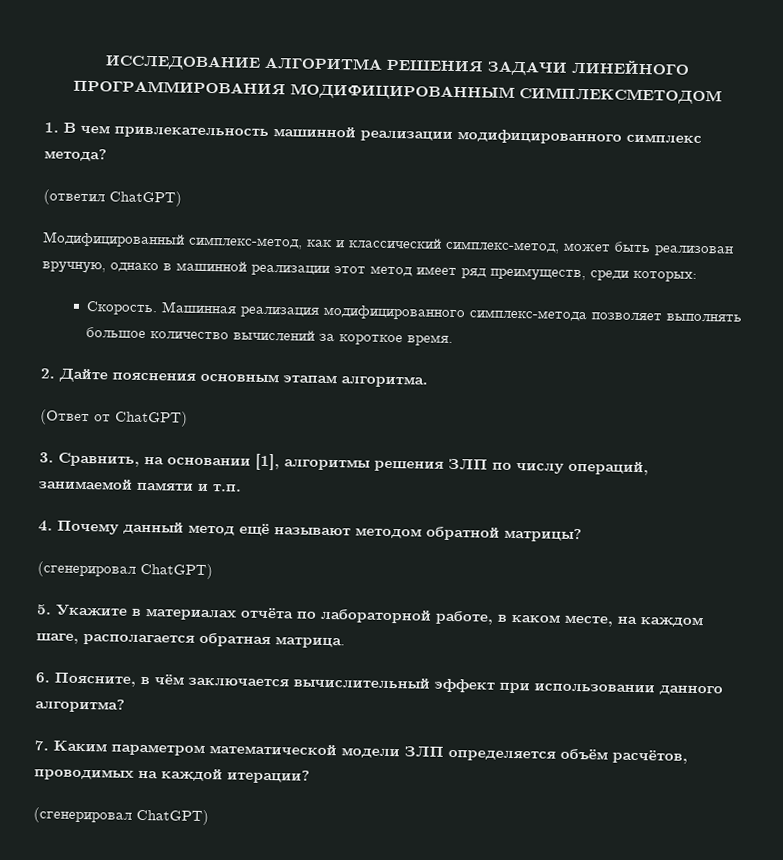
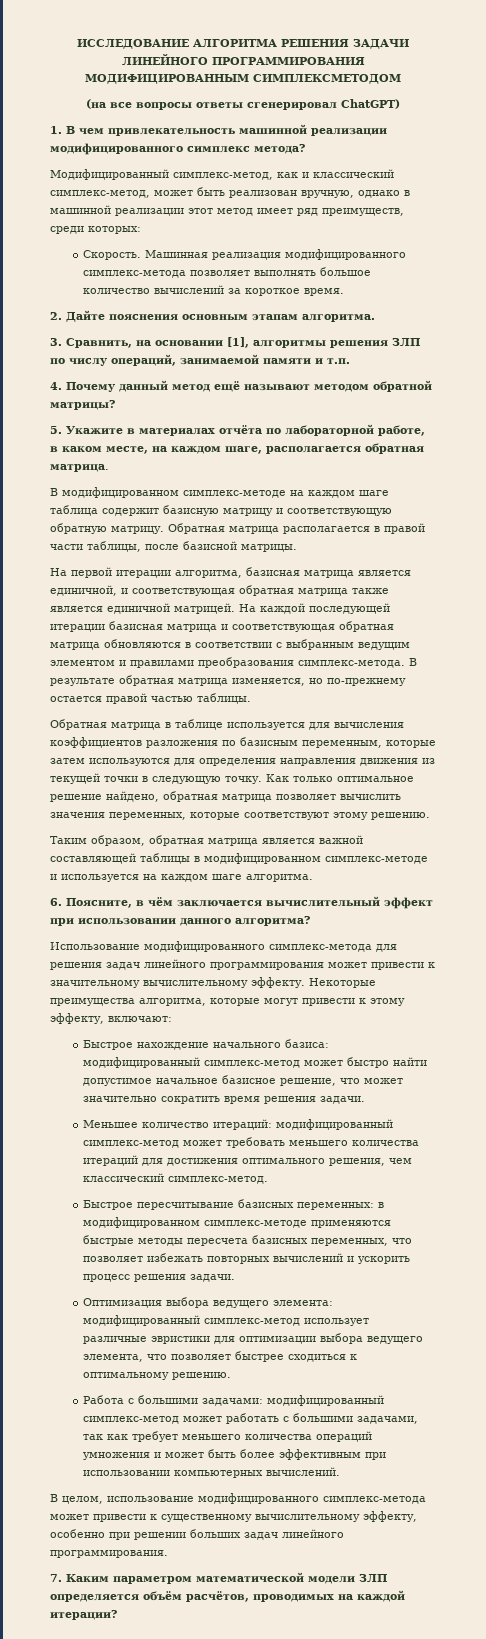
(722, 96) none -> [86,99,400,110] // (на все вопросы ответы сгенерировал ChatGPT)
[43,189,182,207] // (ответил ChatGPT) -> (305, 149) none
[40,409,188,427] // (Ответ от ChatGPT) -> (375, 318) none
[37,561,213,580] // (сгенерировал ChatGPT) -> (115, 405) none
(345, 642) none -> [50,487,389,498] [50,505,392,516] [50,523,425,534] [50,541,297,552] [50,567,411,578] [50,585,389,596] [50,603,390,614] [50,621,394,632] [50,639,410,650] [50,657,417,668] [50,675,406,686] [50,693,251,704] [50,719,404,730] [50,737,436,748] [50,758,435,766] [50,773,414,784] [50,791,401,802] [50,812,430,820] [50,835,363,846] [50,853,428,864] [50,874,313,882] // В модифицированном симплекс-методе на каждом шаге таблица содержит базисную матрицу и соответствующую обратную матрицу. Обратная матрица располагается в правой части таблицы, после базисной матрицы. // На первой итерации алгоритма, базисная матрица является единичной, и соответствующая обратная матрица также является единичной матрицей. На каждой последующей итерации базисная матрица и соответствующая обратная матрица обновляются в соответствии с выбранным ведущим элементом и правилами преобразования симплекс-метода. В результате обратная матрица изменяется, но по-прежнему остается правой частью таблицы. // Обратная матрица в таблице используется для вычисления коэффициентов разложения по базисным переменным, которые затем используются для определения направления движения из текущей точки в следующую точку. Как только оптимальное решение найдено, обратная матрица позволяет вычислить значения переменных, которые соответствуют этому решению. // Таким образом, обратная матрица является важной составляющей таблицы в модифицированном симплекс-методе и используется на каждом шаге алгоритма.
(125, 705) none -> [50,941,397,952] [50,959,435,970] [50,977,376,988] [50,998,405,1006] [50,1013,172,1024] [83,1039,330,1050] [83,1057,428,1068] [83,1075,404,1086] [83,1096,366,1104] [83,1119,394,1130] [83,1137,420,1148] [83,1155,413,1166] [83,1173,269,1184] [83,1199,385,1210] [83,1217,392,1228] [83,1235,413,1246] [83,1253,411,1264] [83,1274,236,1282] [83,1297,334,1308] [83,1315,370,1326] [83,1333,424,1344] [83,1351,358,1362] [83,1372,232,1380] [83,1395,385,1406] [83,1413,419,1424] [83,1431,373,1442] [83,1449,387,1460] [83,1467,341,1478] [50,1493,426,1504] [50,1511,417,1522] [50,1529,344,1540] [50,1550,168,1558] // Использование модифицированного симплекс-метода для решения задач линейного программирования может привести к значительному вычислительному эффекту. Некоторые преимущества алгоритма, которые могут привести к этому эффекту, включают: // Быстрое нахождение начального базиса: модифицированный симплекс-метод может быстро найти допустимое начальное базисное решение, что может значительно сократить время решения задачи. // Меньшее количество итераций: модифицированный симплекс-метод может требовать меньшего количества итераций для достижения оптимального решения, чем классический симплекс-метод. // Быстрое пересчитывание базисных переменных: в модифицированном симплекс-методе применяются быстрые методы пересчета базисных переменных, что позволяет избежать повторных вычислений и ускорить процесс решения задачи. // Оптимизация выбора ведущего элемента: модифицированный симплекс-метод использует различные эвристики для оптимизации выбора ведущего элемента, что позволяет быстрее сходиться к оптимальному решению. // Работа с большими задачами: модифицированный симплекс-метод может работать с большими задачами, так как требует меньшего количества операций умножения и может быть более эффективным при использовании компьютерных вычислений. // В целом, использование модифицированного симплекс-метода может привести к существенному вычислительному эффекту, особенно при решении больших задач линейного программирования.
[33,807,209,826] // (сгенерировал ChatGPT) -> (117, 1615) none

